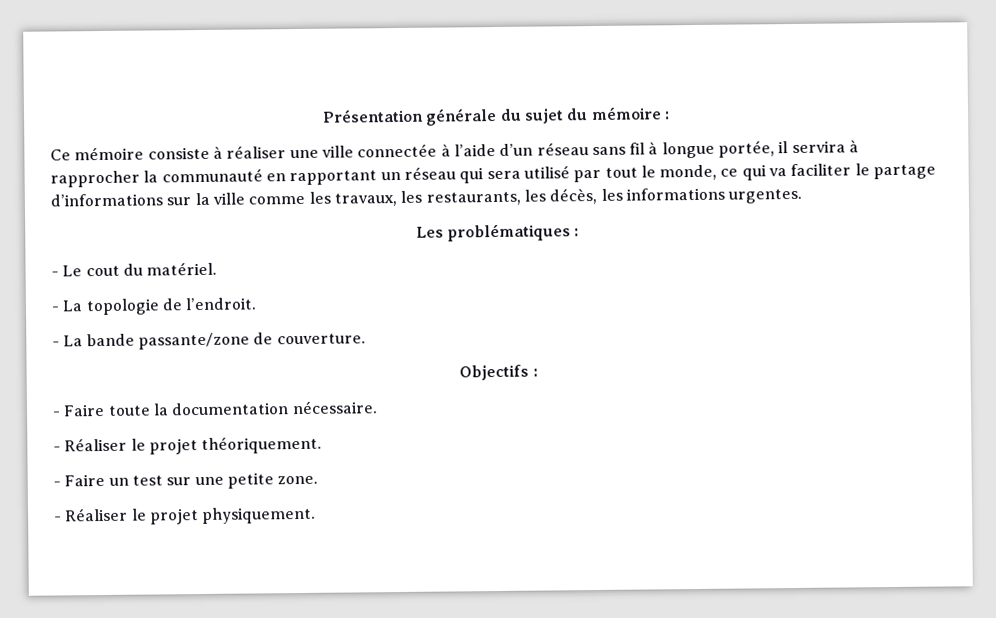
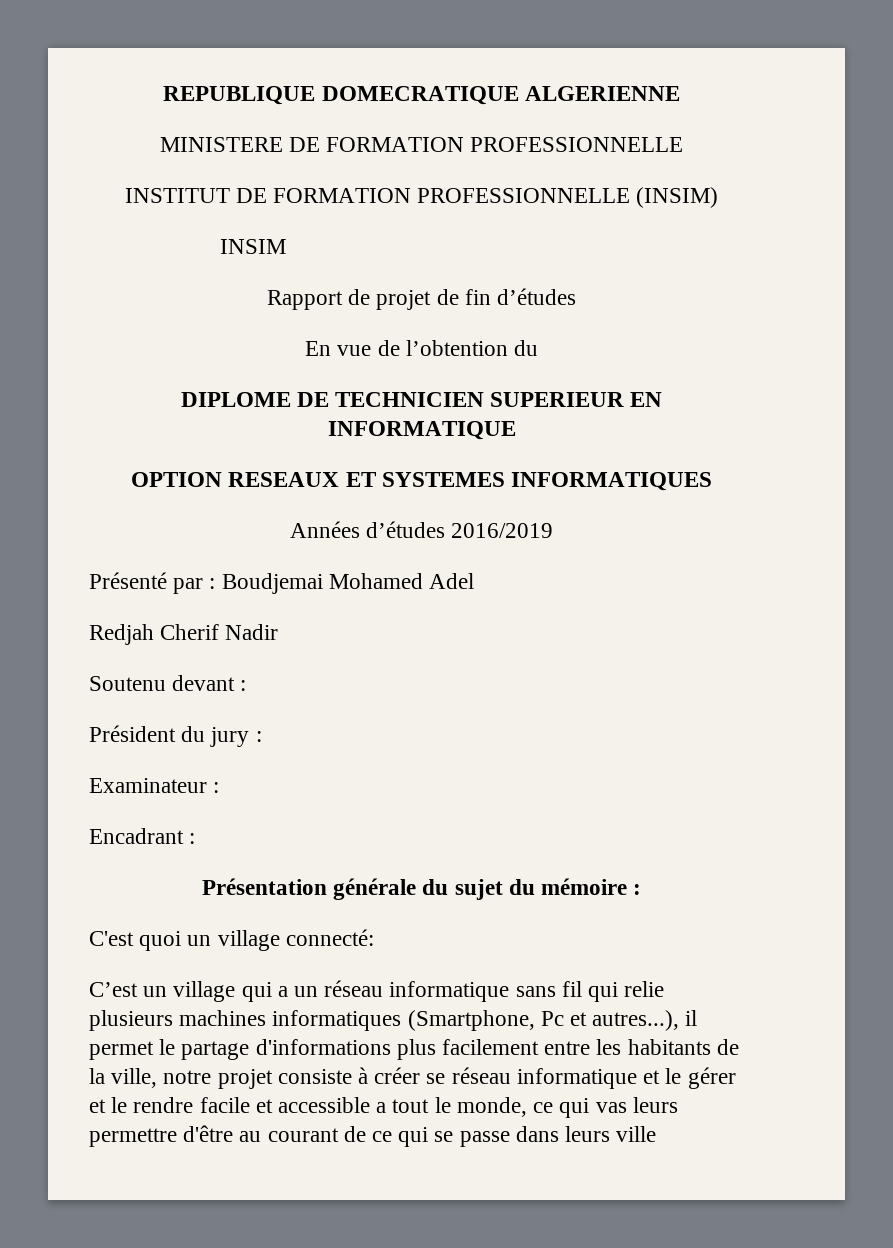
(322, 115) none -> [163,86,680,105] [159,137,684,152] [124,187,719,208] [220,239,287,254] [266,288,577,310] [305,340,538,356] [180,392,663,407] [327,421,516,440] [131,472,712,491] [289,521,554,538] [89,572,475,594] [89,624,279,645] [89,675,247,691] [89,725,262,747] [89,778,220,793] [89,828,196,844] REPUBLIQUE DOMECRATIQUE ALGERIENNE // MINISTERE DE FORMATION PROFESSIONNELLE // INSTITUT DE FORMATION PROFESSIONNELLE (INSIM) // INSIM // Rapport de projet de fin d’études // En vue de l’obtention du // DIPLOME DE TECHNICIEN SUPERIEUR EN INFORMATIQUE // OPTION RESEAUX ET SYSTEMES INFORMATIQUES // Années d’études 2016/2019 // Présenté par : Boudjemai Mohamed Adel // Redjah Cherif Nadir // Soutenu devant : // Président du jury : // Examinateur : // Encadrant : //
[50,139,860,161] [50,165,602,188] Ce mémoire consiste à réaliser une ville connectée à l’aide d’un réseau sans fil à longue portée, il servira à rapprocher la communauté en rapportant un réseau qui sera utilisé par -> [89,929,374,951] [89,980,665,1002] [89,1010,698,1031] [89,1039,739,1060] [89,1067,736,1089] [89,1097,387,1113] C'est quoi un village connecté: // C’est un village qui a un réseau informatique sans fil qui relie plusieurs machines informatiques (Smartphone, Pc et autres...), il permet le partage d'informations plus facilement entre les habitants de la ville, notre projet consiste à créer se réseau informatique et le gérer et le rendre facile et accessible a
[769,163,937,180] [50,187,803,207] [415,223,580,242] [51,261,218,277] [51,297,257,316] [52,332,366,350] [459,364,538,381] [53,400,378,417] [53,435,323,455] [53,472,319,489] [54,506,317,525] va faciliter le partage d’informations sur la ville comme les travaux, les restaurants, les décès, les informations urgentes. // Les problématiques : // - Le cout du matériel. // - La topologie de l’endroit. // - La bande passante/zone de couverture. // Objectifs : // - Faire toute la documentation nécessaire. // - Réaliser le projet théoriquement. // - Faire un test sur une petite zone. // - Réaliser le projet physiquement. -> [595,1097,678,1113] [89,1125,657,1147] vas leurs permettre d'être au courant de ce qui se passe dans leurs ville

